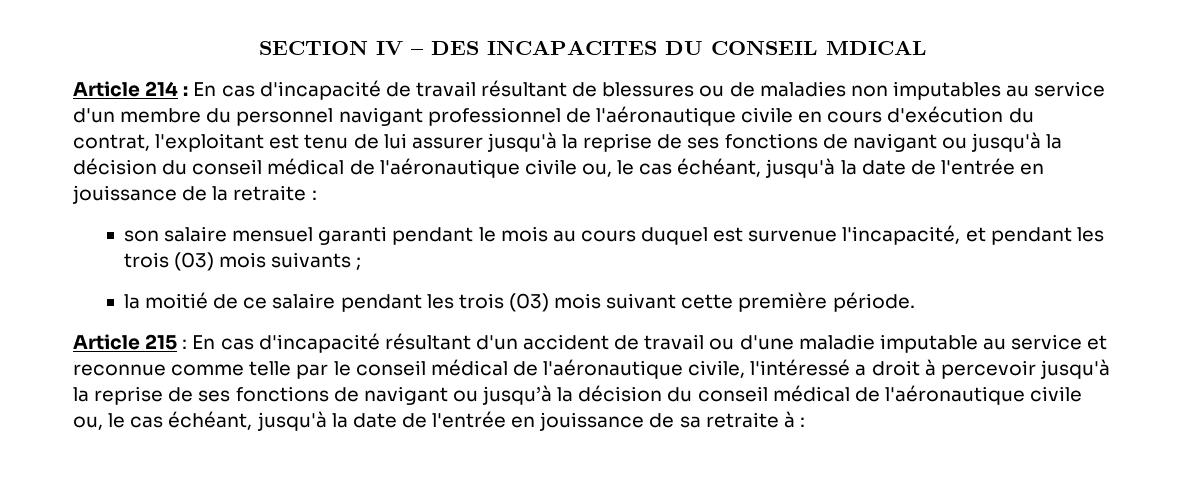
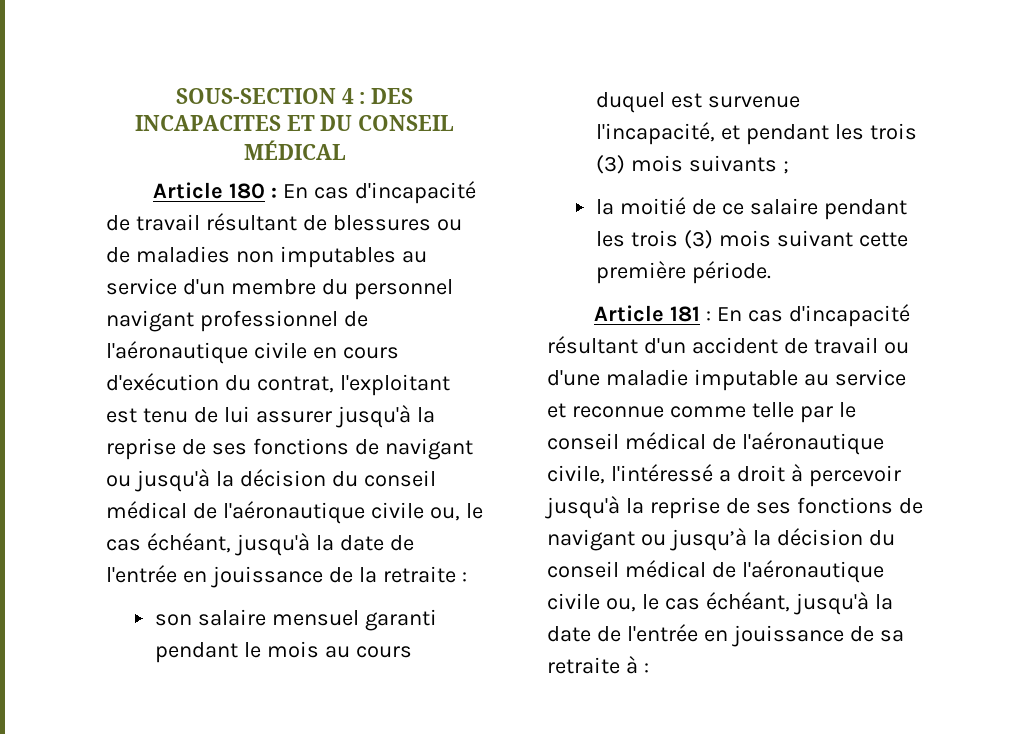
[258,40,424,55] SECTION IV – -> [175,88,366,104] SOUS-SECTION 4 :
(657, 47) none -> [286,115,315,131] ET
[825,40,927,55] [73,81,179,97] MDICAL // Article 214 -> [243,140,346,160] [153,182,266,199] MÉDICAL // Article 180
[173,252,214,271] (03) -> [595,155,625,174] (3)
[508,293,549,312] (03) -> [683,230,713,249] (3)
[145,334,178,350] 215 -> [670,306,701,322] 181

